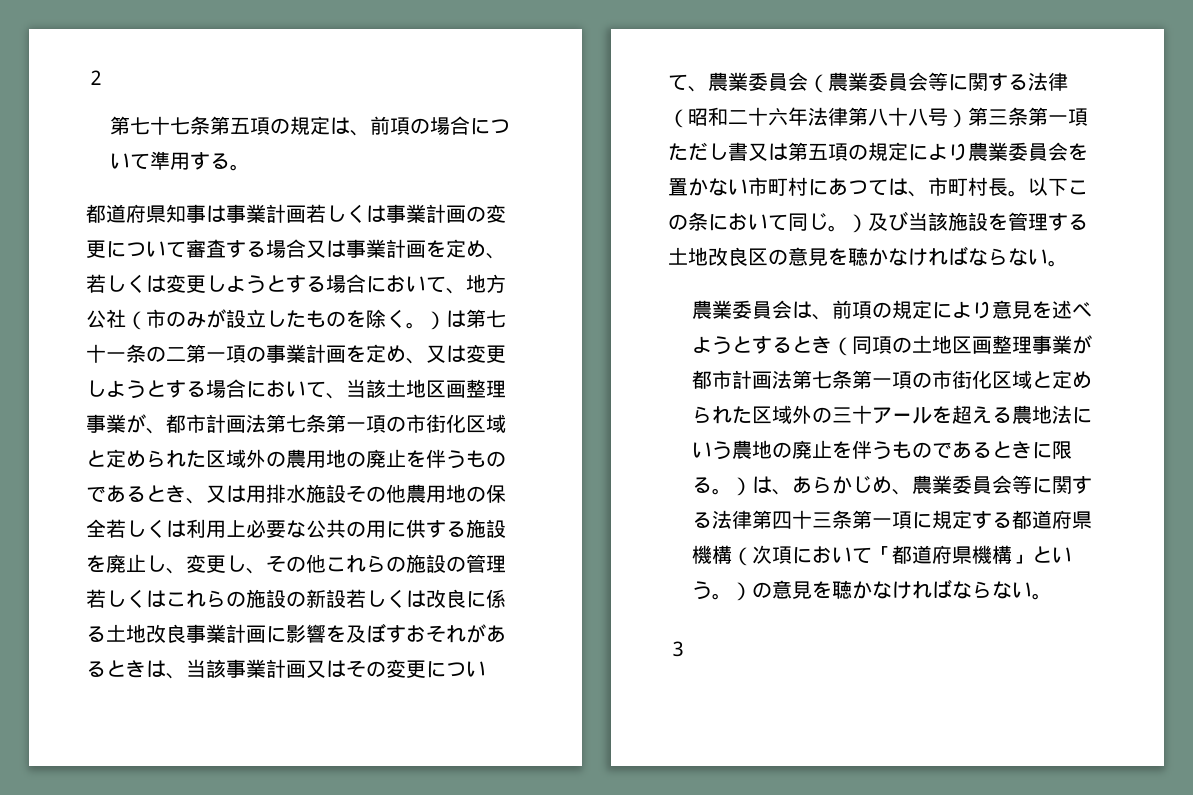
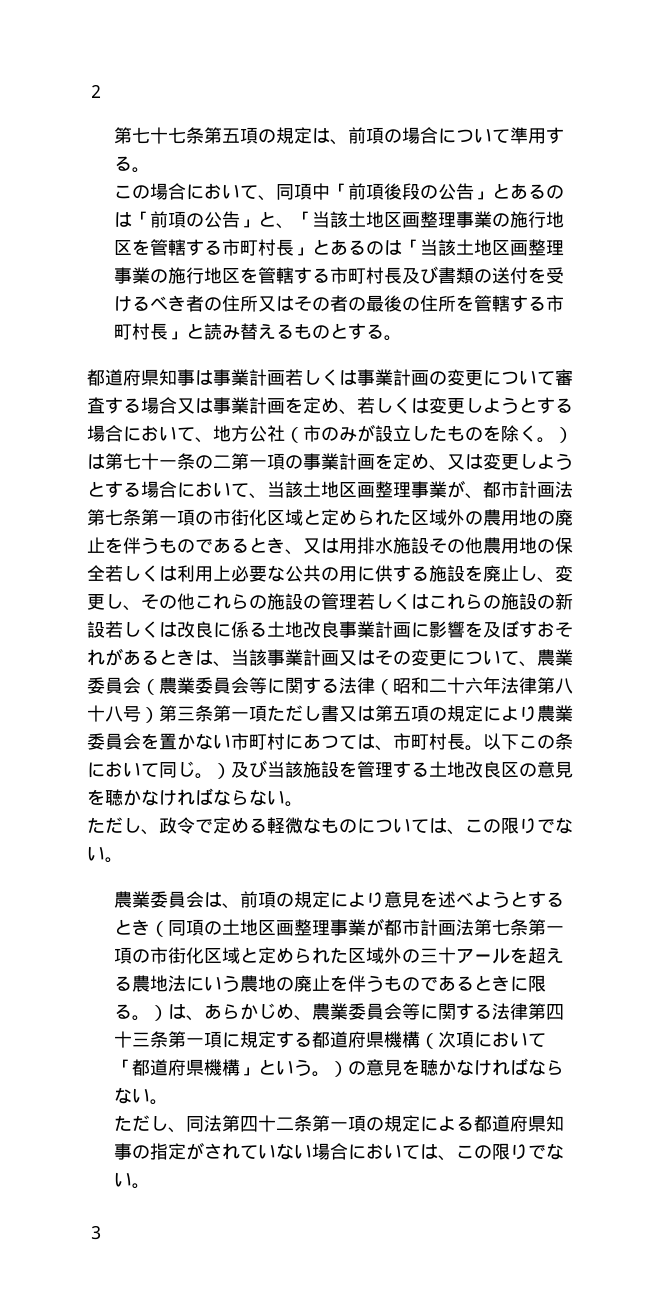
(251, 167) none -> [114,183,565,201] [114,211,565,229] [114,239,565,256] [114,266,565,284] [114,295,565,312] [114,323,403,341] // この場合において、同項中「前項後段の公告」とあるのは「前項の公告」と、「当該土地区画整理事業の施行地区を管轄する市町村長」とあるのは「当該土地区画整理事業の施行地区を管轄する市町村長及び書類の送付を受けるべき者の住所又はその者の最後の住所を管轄する市町村長」と読み替えるものとする。
(1068, 263) none -> [87,817,573,835] [87,846,123,863] // ただし、政令で定める軽微なものについては、この限りでない。
(1053, 596) none -> [114,1115,565,1133] [114,1142,565,1161] [114,1172,151,1189] // ただし、同法第四十二条第一項の規定による都道府県知事の指定がされていない場合においては、この限りでない。

